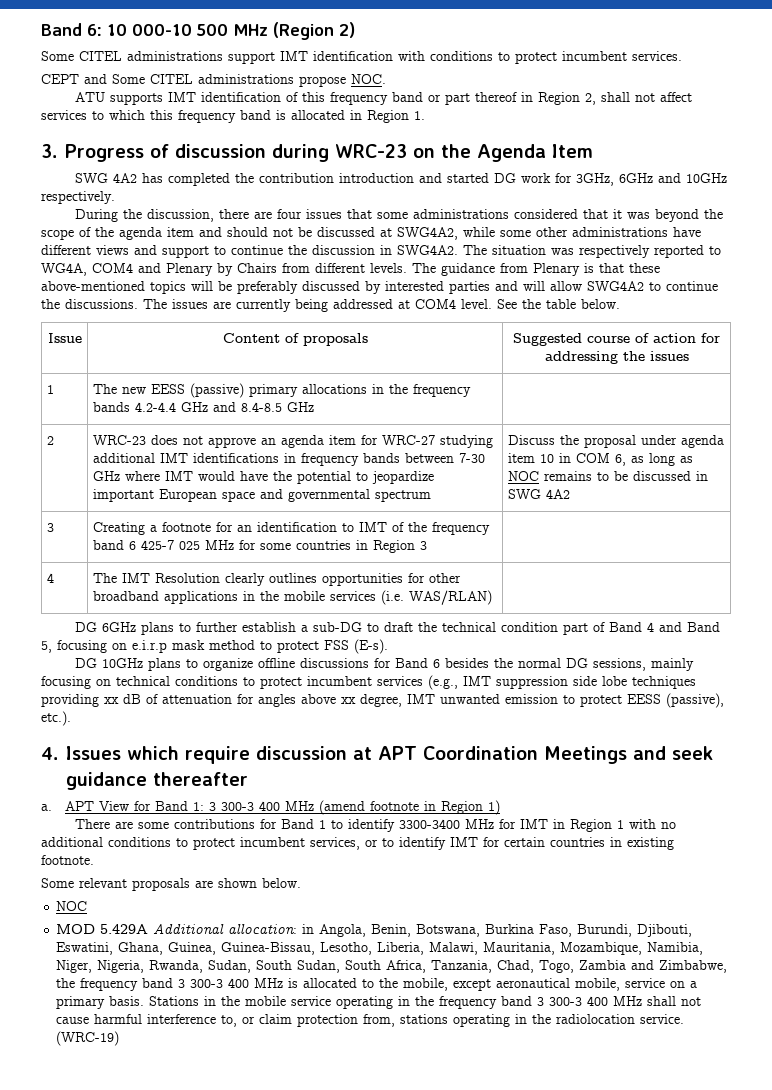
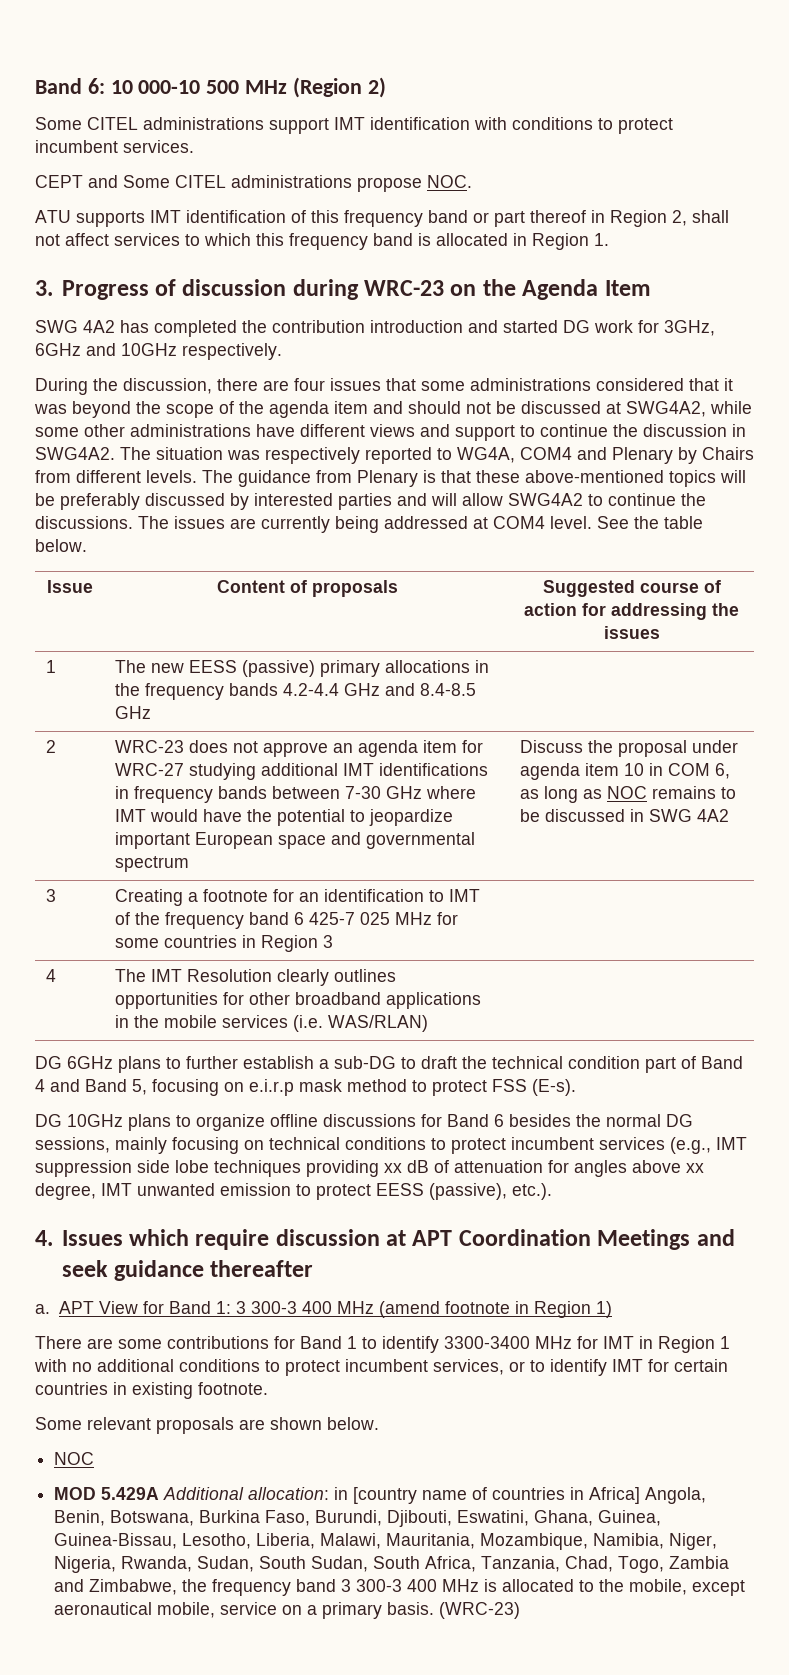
(315, 929) none -> [353,1487,641,1504] [country name of countries in Africa]
[149,996,702,1009] [56,1014,685,1027] [56,1031,120,1046] Stations in the mobile service operating in the frequency band 3 300-3 400 MHz shall not cause harmful interference to, or claim protection from, stations operating in the radiolocation service. (WRC-19) -> [439,1602,521,1619] (WRC-23)

